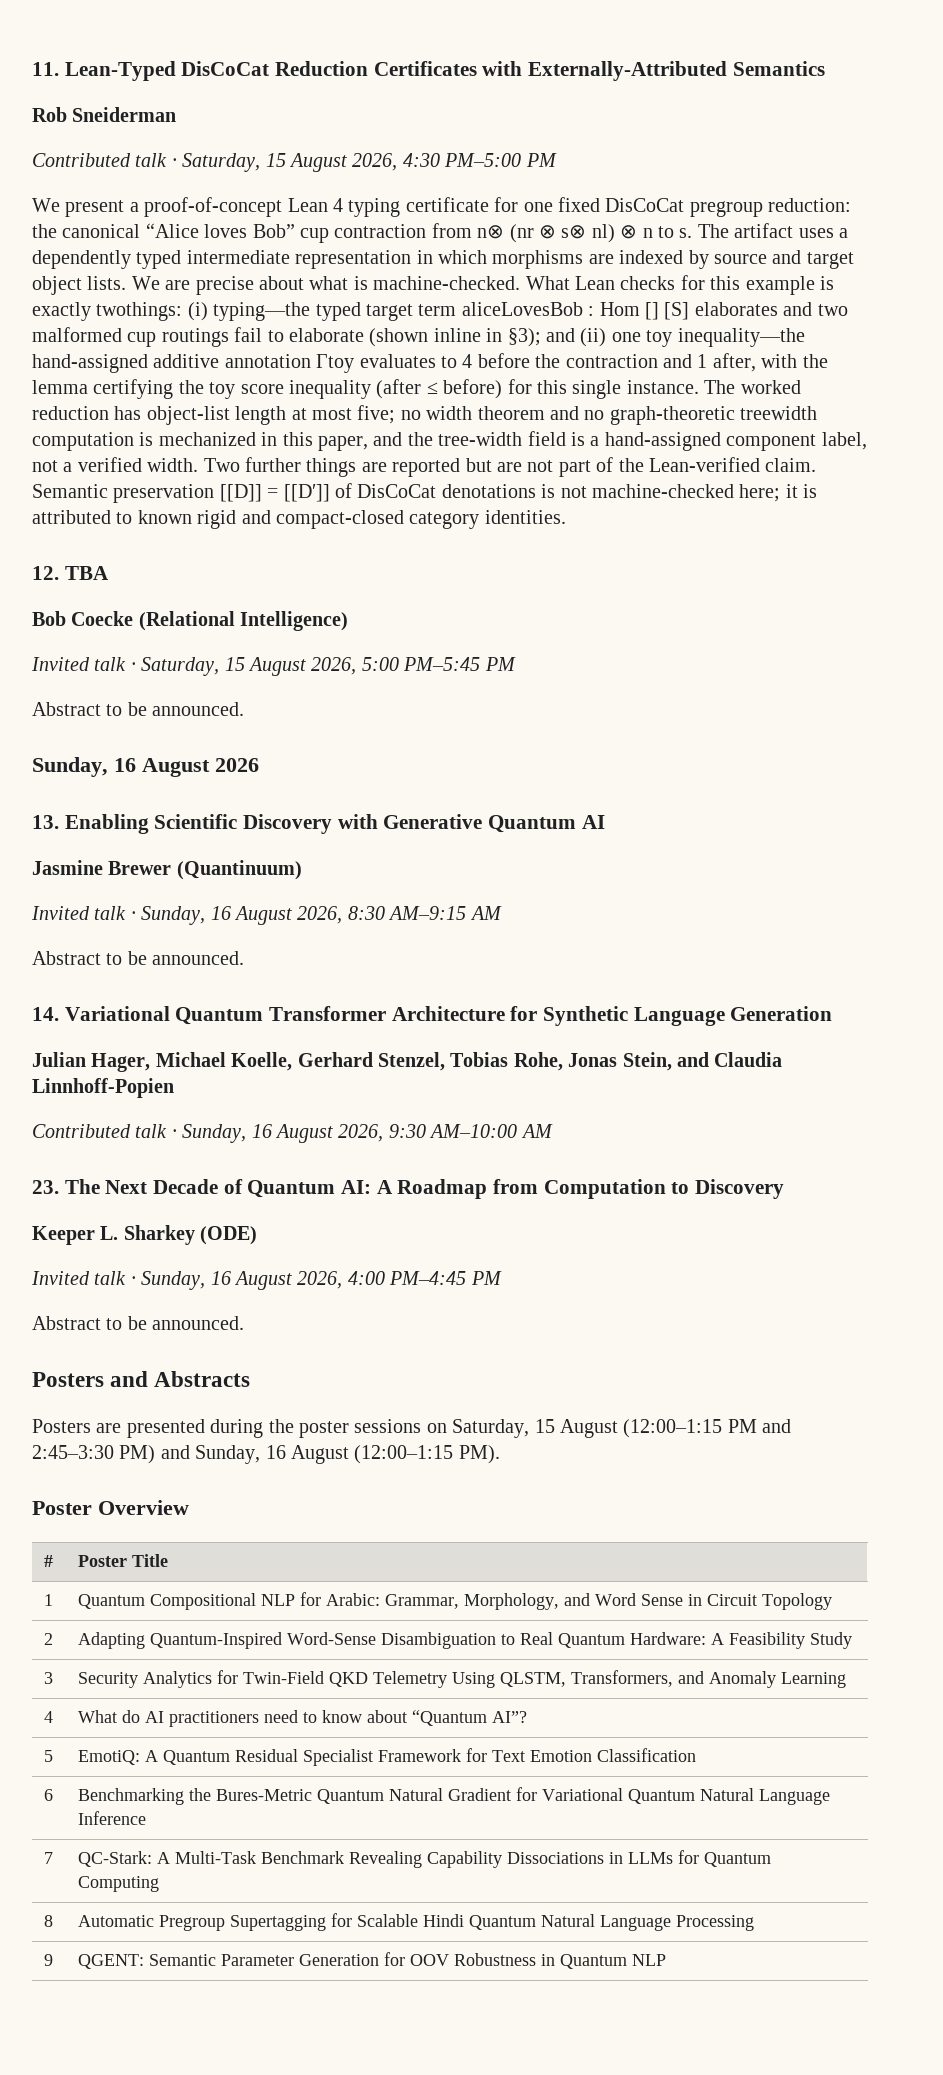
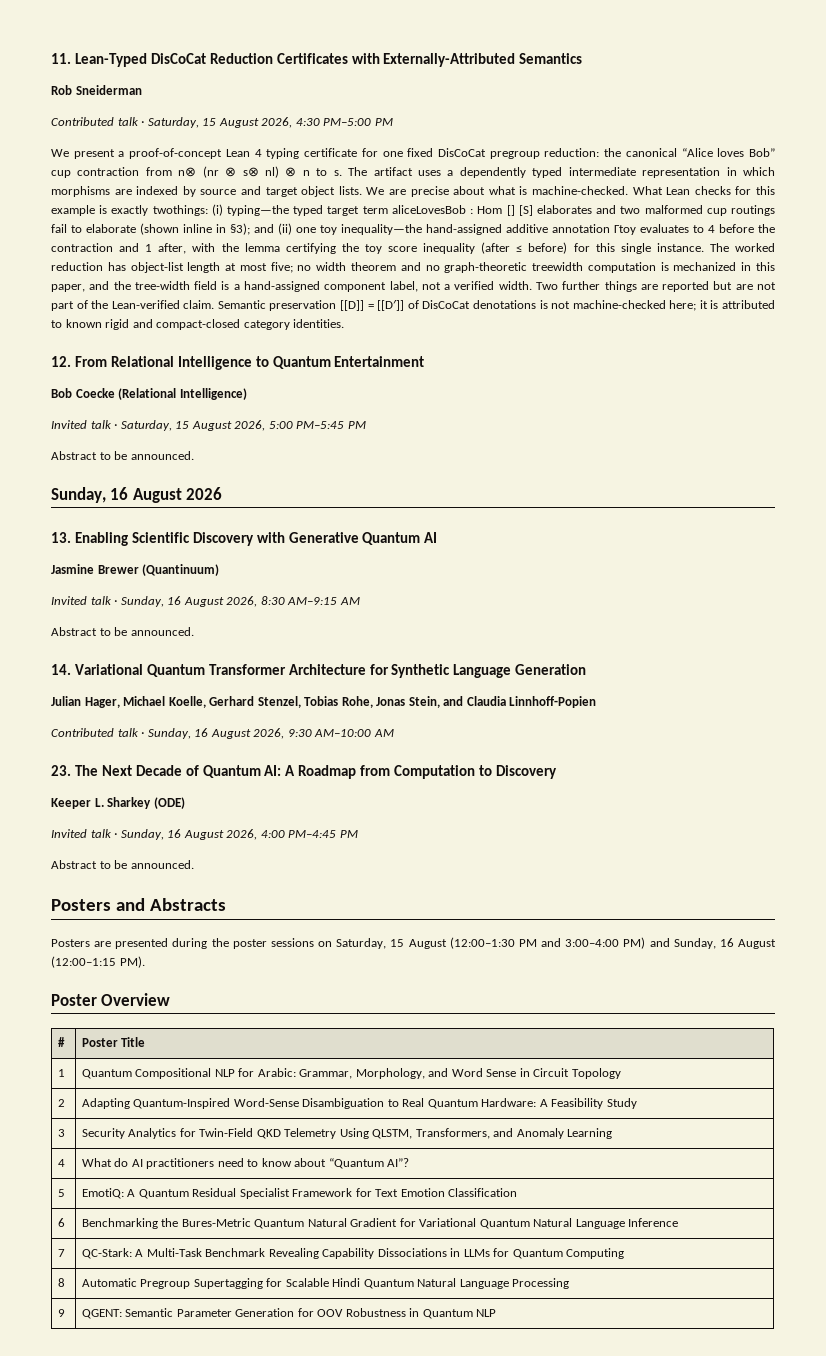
[64,566,109,580] TBA -> [74,356,425,370] From Relational Intelligence to Quantum Entertainment
[623,1419,723,1438] (12:00–1:15 -> [449,937,515,949] (12:00–1:30
[32,1445,114,1459] 2:45–3:30 -> [565,939,620,947] 3:00–4:00

